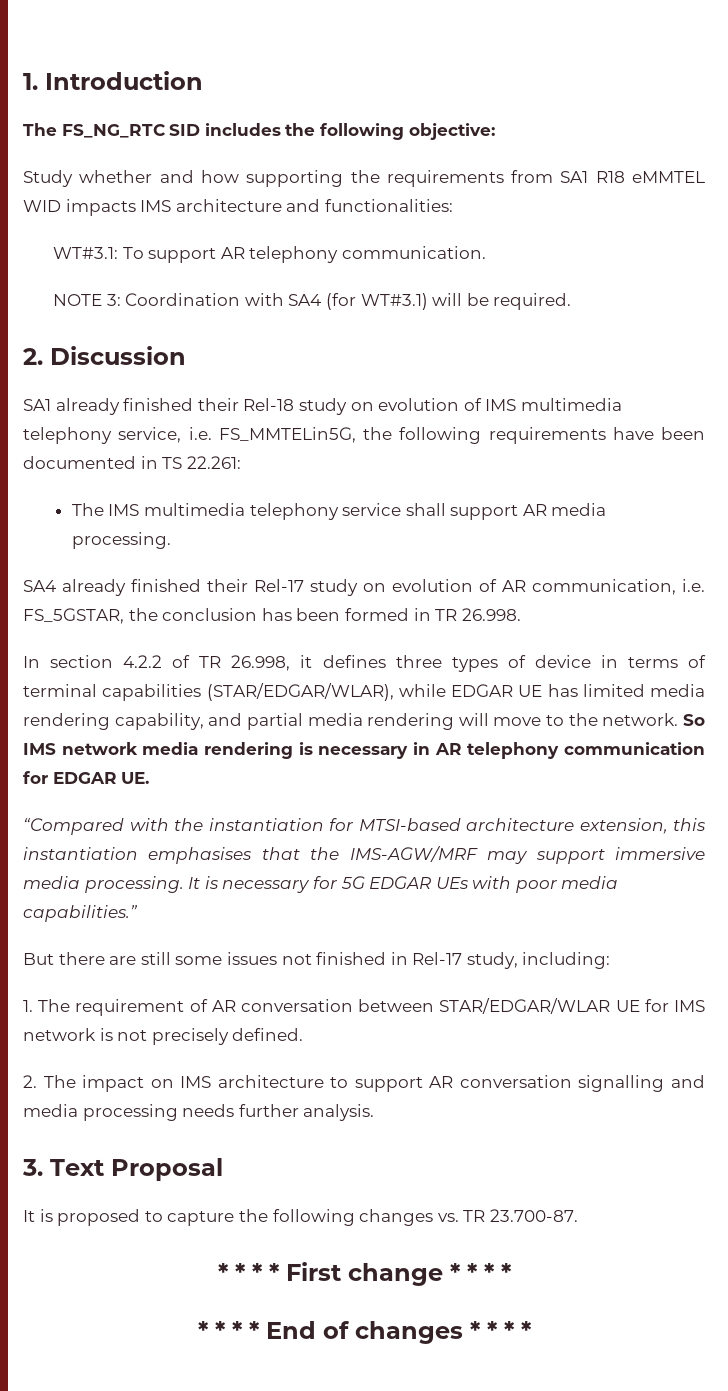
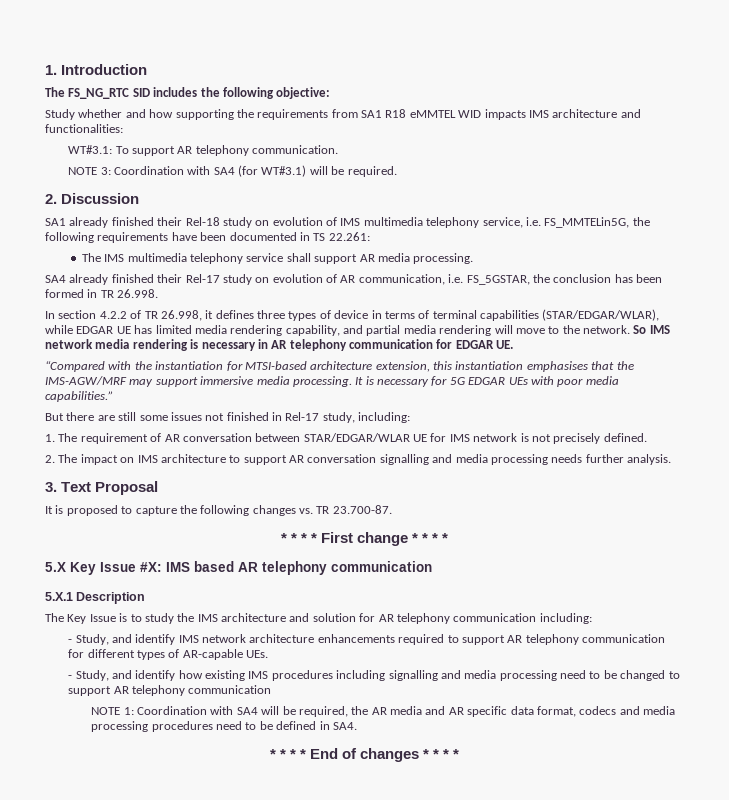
(512, 1272) none -> [45,561,432,575] [45,592,146,604] [45,613,592,624] [68,634,666,645] [68,649,269,660] [68,670,680,681] [68,685,272,696] [91,706,676,717] [91,721,357,732] // 5.X Key Issue #X: IMS based AR telephony communication // 5.X.1 Description // The Key Issue is to study the IMS architecture and solution for AR telephony communication including: // - Study, and identify IMS network architecture enhancements required to support AR telephony communication for different types of AR-capable UEs. // - Study, and identify how existing IMS procedures including signalling and media processing need to be changed to support AR telephony communication // NOTE 1: Coordination with SA4 will be required, the AR media and AR specific data format, codecs and media processing procedures need to be defined in SA4.

